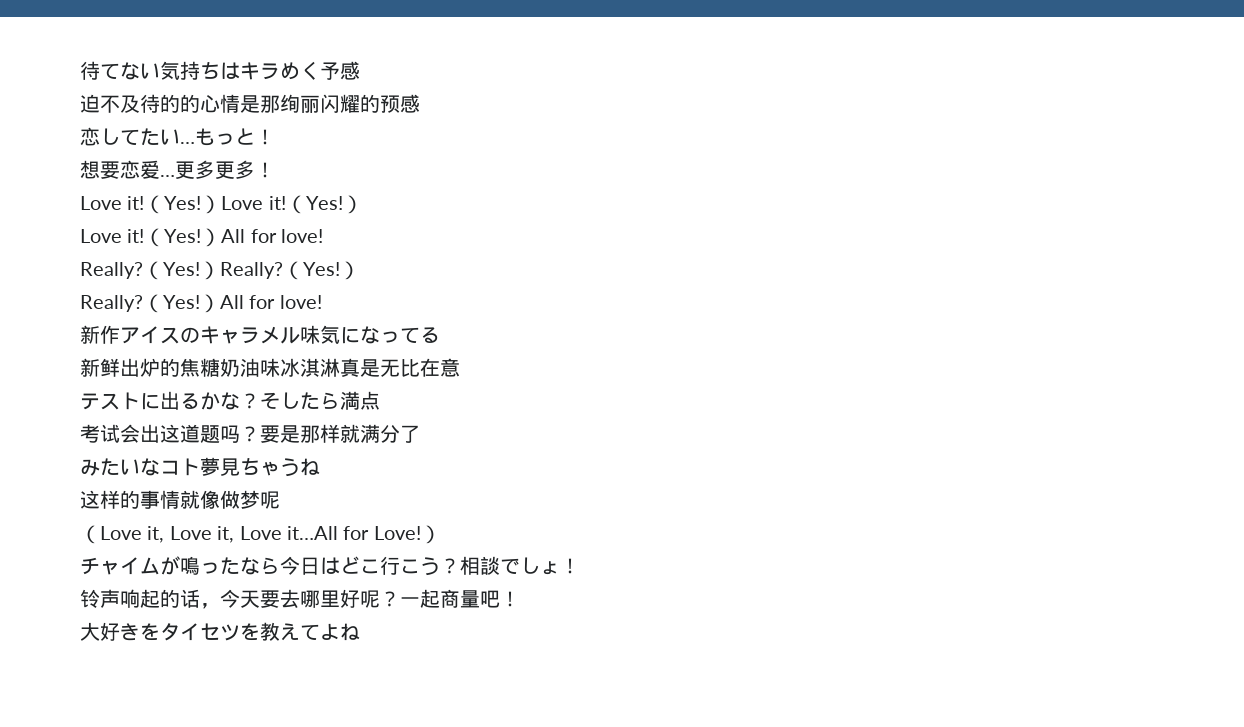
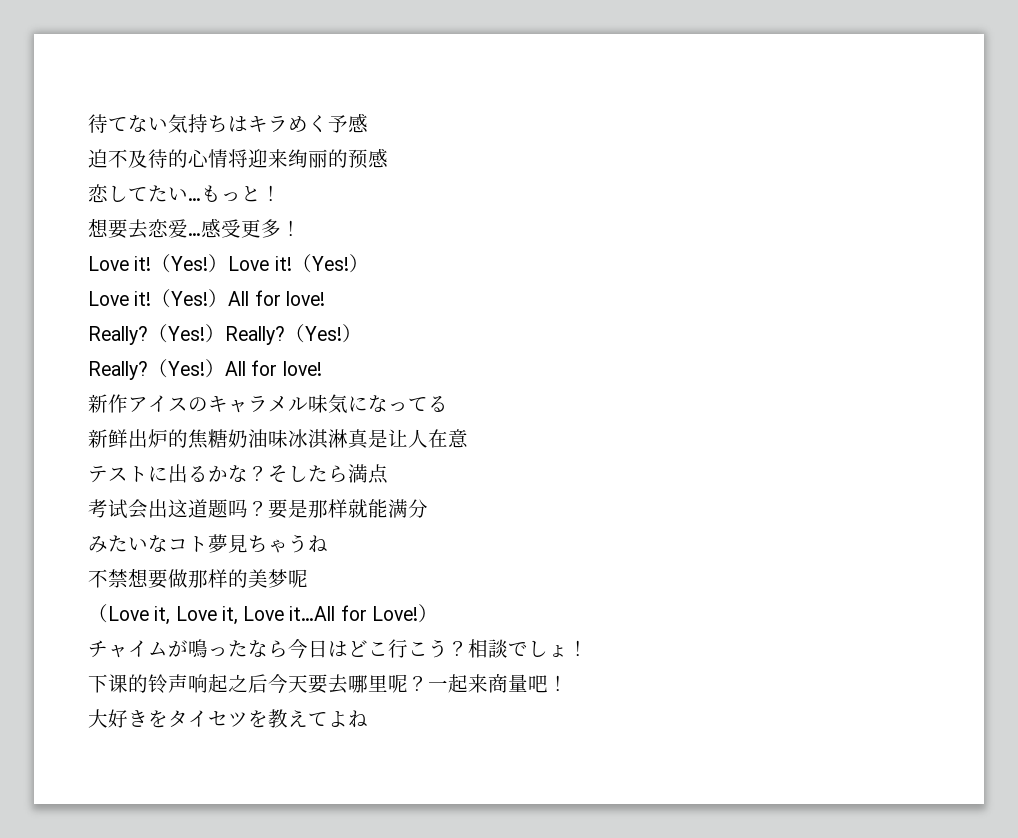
[180,94,360,113] 的心情是那绚丽闪耀 -> [188,149,328,168] 心情将迎来绚丽
(120, 170) none -> [128,219,148,239] 去
[175,160,215,179] 更多 -> [201,219,241,238] 感受
[380,359,420,377] 无比 -> [388,429,428,448] 让人
(360, 433) none -> [368,499,388,518] 能
[400,425,420,443] 了 -> (428, 508) none
[80,490,240,509] 这样的事情就像做 -> [88,568,268,589] 不禁想要做那样的美
(580, 566) none -> [88,674,148,693] 下课的
[160,589,220,609] 的话， -> [228,674,268,693] 之后
[340,589,360,608] 好 -> (388, 683) none
(440, 598) none -> [468,674,488,693] 来

